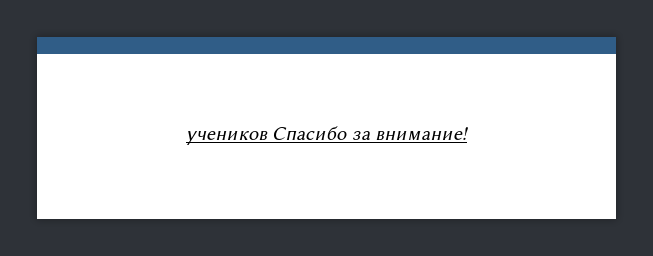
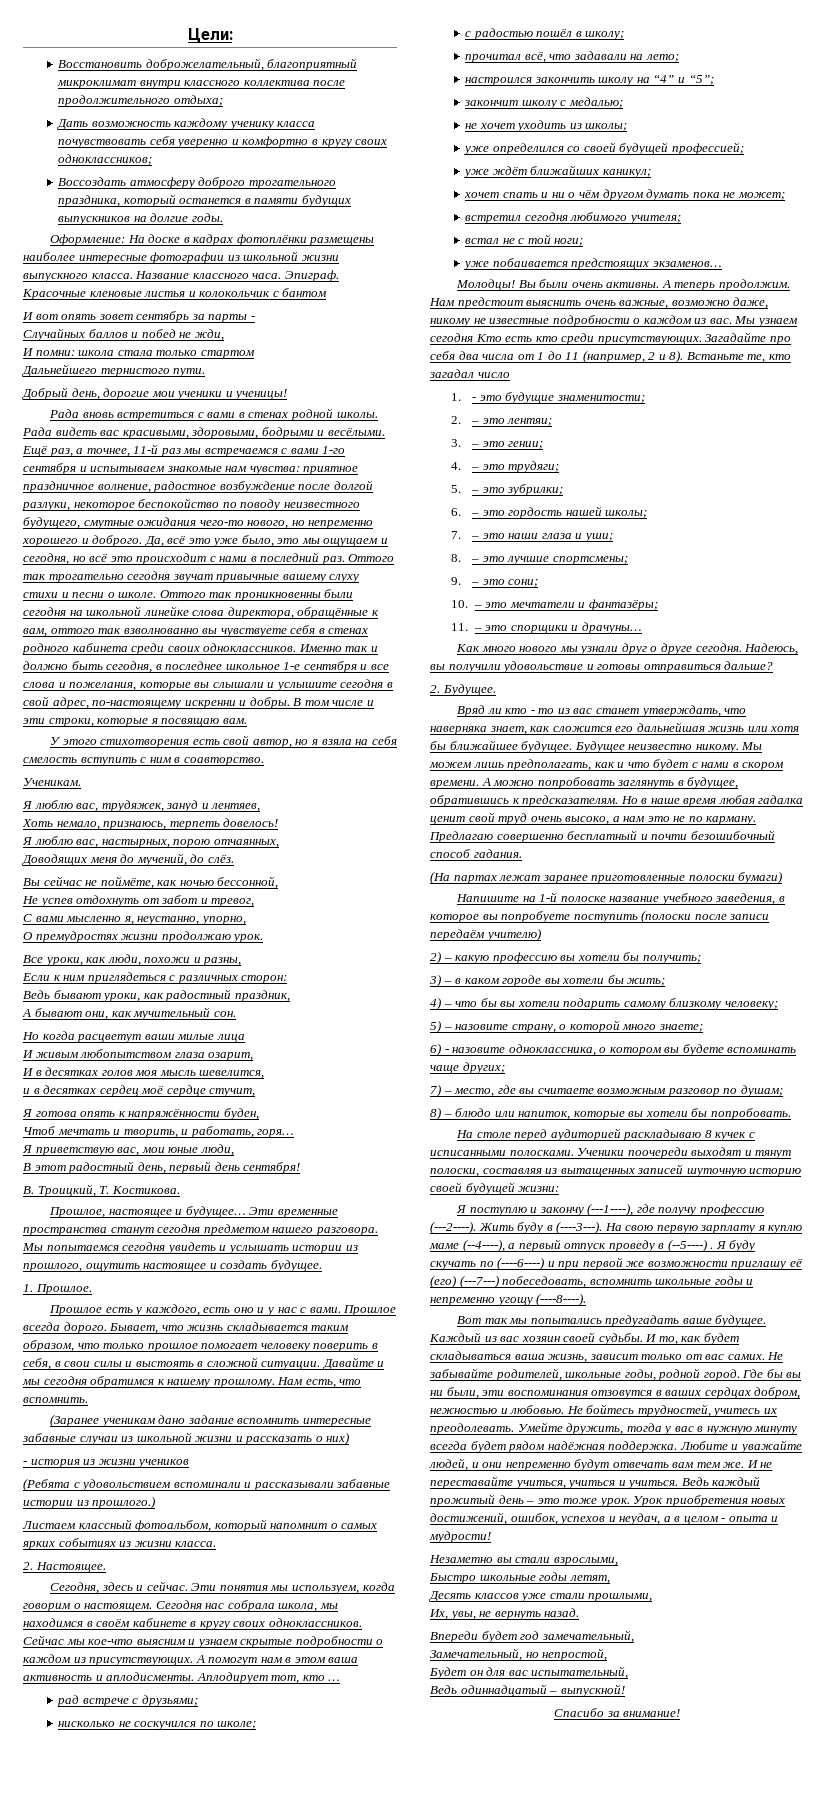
[185,130,268,145] учеников -> [187,28,233,44] [58,58,358,71] [57,80,346,89] [58,95,223,107] [56,118,316,130] [58,136,388,148] [58,154,153,165] [58,177,336,189] [58,194,351,207] [58,213,223,225] [50,234,375,246] [23,251,339,264] [23,270,339,282] [22,288,327,300] [22,311,255,323] [23,328,224,341] [22,348,254,359] [21,364,206,377] [21,387,288,400] [49,408,378,421] [22,427,385,439] [22,444,346,457] [23,463,359,475] [23,480,373,493] [22,498,360,511] [23,517,374,529] [22,535,388,547] [23,552,395,565] [23,571,360,583] [23,589,354,601] [23,606,379,619] [23,625,369,637] [22,643,378,655] [23,661,389,673] [23,679,393,691] [23,696,374,709] [23,718,247,727] [50,735,397,748] [23,757,264,766] [23,778,81,786] [22,800,261,812] [22,818,279,830] [22,836,279,848] [21,853,234,866] [23,876,279,889] [22,895,255,907] [23,914,246,925] [23,931,264,943] [23,954,242,966] [22,972,288,984] [23,989,290,1002] [22,1007,236,1020] [22,1031,245,1043] [22,1049,254,1061] [22,1067,265,1079] [23,1085,256,1097] [22,1108,259,1120] [23,1126,295,1138] [22,1144,234,1156] [23,1161,301,1174] [23,1184,180,1197] [49,1206,338,1218] [23,1224,378,1236] [22,1242,358,1254] [23,1260,322,1272] [23,1284,92,1295] [49,1304,397,1316] [23,1322,349,1334] [23,1340,378,1352] [23,1357,385,1370] [22,1376,362,1388] [23,1397,88,1403] [50,1414,371,1427] [22,1432,350,1445] [23,1459,190,1468] [23,1478,391,1491] [23,1496,156,1509] [22,1519,378,1532] [22,1538,217,1550] [23,1562,106,1573] [50,1581,395,1594] [23,1600,338,1612] [23,1618,362,1630] [23,1635,384,1648] [23,1654,359,1666] [23,1672,341,1684] [57,1695,198,1707] [58,1721,257,1730] [465,28,625,40] [465,51,679,63] [465,74,714,86] [464,97,623,109] [465,120,628,132] [463,142,744,155] [463,165,651,178] [464,189,785,201] [465,212,681,224] [465,234,584,246] [463,258,722,270] [456,279,790,291] [429,297,769,309] [430,315,797,327] [430,332,791,345] [430,350,791,363] [429,369,510,378] [451,392,645,404] [451,416,553,426] [451,439,544,449] [451,461,560,473] [451,484,564,496] [451,506,648,519] [451,531,613,542] [451,554,628,565] [451,577,539,587] [451,599,658,611] [451,622,642,634] [456,643,799,655] [430,661,774,673] [430,684,496,696] [457,705,747,717] [430,722,800,735] [430,740,763,753] [429,759,784,771] [430,777,739,789] [430,795,804,807] [430,812,757,825] [429,830,775,843] [430,849,522,858] [430,871,783,884] [456,892,785,905] [430,910,770,923] [430,928,541,941] [430,951,701,964] [429,974,666,987] [430,997,778,1010] [430,1020,703,1033] [430,1043,797,1056] [430,1062,505,1074] [430,1084,783,1097] [430,1107,791,1120] [456,1128,755,1141] [430,1147,792,1159] [430,1164,802,1177] [430,1182,560,1195] [456,1203,764,1216] [430,1221,803,1234] [429,1239,756,1252] [430,1257,802,1270] [430,1275,754,1288] [430,1293,587,1306] [457,1315,767,1327] [429,1332,739,1345] [430,1351,784,1363] [429,1368,802,1381] [430,1387,801,1399] [430,1404,777,1417] [430,1422,798,1435] [430,1440,802,1453] [429,1458,773,1471] [430,1476,761,1489] [430,1494,786,1507] [430,1512,779,1525] [429,1531,491,1543] [429,1555,618,1566] [429,1572,610,1584] [428,1591,653,1602] [429,1608,580,1620] [430,1630,634,1643] [430,1648,608,1661] [429,1666,629,1679] [430,1684,625,1697] Цели: // Восстановить доброжелательный, благоприятный микроклимат внутри классного коллектива после продолжительного отдыха; // Дать возможность каждому ученику класса почувствовать себя уверенно и комфортно в кругу своих одноклассников; // Воссоздать атмосферу доброго трогательного праздника, который останется в памяти будущих выпускников на долгие годы. // Оформление: На доске в кадрах фотоплёнки размещены наиболее интересные фотографии из школьной жизни выпускного класса. Название классного часа. Эпиграф. Красочные кленовые листья и колокольчик с бантом // И вот опять зовет сентябрь за парты - // Случайных баллов и побед не жди, // И помни: школа стала только стартом // Дальнейшего тернистого пути. // Добрый день, дорогие мои ученики и ученицы! // Рада вновь встретиться с вами в стенах родной школы. Рада видеть вас красивыми, здоровыми, бодрыми и весёлыми. Ещё раз, а точнее, 11-й раз мы встречаемся с вами 1-го сентября и испытываем знакомые нам чувства: приятное праздничное волнение, радостное возбуждение после долгой разлуки, некоторое беспокойство по поводу неизвестного будущего, смутные ожидания чего-то нового, но непременно хорошего и доброго. Да, всё это уже было, это мы ощущаем и сегодня, но всё это происходит с нами в последний раз. Оттого так трогательно сегодня звучат привычные вашему слуху стихи и песни о школе. Оттого так проникновенны были сегодня на школьной линейке слова директора, обращённые к вам, оттого так взволнованно вы чувствуете себя в стенах родного кабинета среди своих одноклассников. Именно так и должно быть сегодня, в последнее школьное 1-е сентября и все слова и пожелания, которые вы слышали и услышите сегодня в свой адрес, по-настоящему искренни и добры. В том числе и эти строки, которые я посвящаю вам. // У этого стихотворения есть свой автор, но я взяла на себя смелость вступить с ним в соавторство. // Ученикам. // Я люблю вас, трудяжек, зануд и лентяев, // Хоть немало, признаюсь, терпеть довелось! // Я люблю вас, настырных, порою отчаянных, // Доводящих меня до мучений, до слёз. // Вы сейчас не поймёте, как ночью бессонной, // Не успев отдохнуть от забот и тревог, // С вами мысленно я, неустанно, упорно, // О премудростях жизни продолжаю урок. // Все уроки, как люди, похожи и разны, // Если к ним приглядеться с различных сторон: // Ведь бывают уроки, как радостный праздник, // А бывают они, как мучительный сон. // Но когда расцветут ваши милые лица // И живым любопытством глаза озарит, // И в десятках голов моя мысль шевелится, // и в десятках сердец моё сердце стучит, // Я готова опять к напряжённости буден, // Чтоб мечтать и творить, и работать, горя… // Я приветствую вас, мои юные люди, // В этот радостный день, первый день сентября! // В. Троицкий, Т. Костикова. // Прошлое, настоящее и будущее… Эти временные пространства станут сегодня предметом нашего разговора. Мы попытаемся сегодня увидеть и услышать истории из прошлого, ощутить настоящее и создать будущее. // 1. Прошлое. // Прошлое есть у каждого, есть оно и у нас с вами. Прошлое всегда дорого. Бывает, что жизнь складывается таким образом, что только прошлое помогает человеку поверить в себя, в свои силы и выстоять в сложной ситуации. Давайте и мы сегодня обратимся к нашему прошлому. Нам есть, что вспомнить. // (Заранее ученикам дано задание вспомнить интересные забавные случаи из школьной жизни и рассказать о них) // - история из жизни учеников // (Ребята с удовольствием вспоминали и рассказывали забавные истории из прошлого.) // Листаем классный фотоальбом, который напомнит о самых ярких событиях из жизни класса. // 2. Настоящее. // Сегодня, здесь и сейчас. Эти понятия мы используем, когда говорим о настоящем. Сегодня нас собрала школа, мы находимся в своём кабинете в кругу своих одноклассников. Сейчас мы кое-что выясним и узнаем скрытые подробности о каждом из присутствующих. А помогут нам в этом ваша активность и аплодисменты. Аплодирует тот, кто … // рад встрече с друзьями; // нисколько не соскучился по школе; // с радостью пошёл в школу; // прочитал всё, что задавали на лето; // настроился закончить школу на “4” и “5”; // закончит школу с медалью; // не хочет уходить из школы; // уже определился со своей будущей профессией; // уже ждёт ближайших каникул; // хочет спать и ни о чём другом думать пока не может; // встретил сегодня любимого учителя; // встал не с той ноги; // уже побаивается предстоящих экзаменов… // Молодцы! Вы были очень активны. А теперь продолжим. Нам предстоит выяснить очень важные, возможно даже, никому не известные подробности о каждом из вас. Мы узнаем сегодня Кто есть кто среди присутствующих. Загадайте про себя два числа от 1 до 11 (например, 2 и 8). Встаньте те, кто загадал число // 1. - это будущие знаменитости; // 2. – это лентяи; // 3. – это гении; // 4. – это трудяги; // 5. – это зубрилки; // 6. – это гордость нашей школы; // 7. – это наши глаза и уши; // 8. – это лучшие спортсмены; // 9. – это сони; // 10. – это мечтатели и фантазёры; // 11. – это спорщики и драчуны… // Как много нового мы узнали друг о друге сегодня. Надеюсь, вы получили удовольствие и готовы отправиться дальше? // 2. Будущее. // Вряд ли кто - то из вас станет утверждать, что наверняка знает, как сложится его дальнейшая жизнь или хотя бы ближайшее будущее. Будущее неизвестно никому. Мы можем лишь предполагать, как и что будет с нами в скором времени. А можно попробовать заглянуть в будущее, обратившись к предсказателям. Но в наше время любая гадалка ценит свой труд очень высоко, а нам это не по карману. Предлагаю совершенно бесплатный и почти безошибочный способ гадания. // (На партах лежат заранее приготовленные полоски бумаги) // Напишите на 1-й полоске название учебного заведения, в которое вы попробуете поступить (полоски после записи передаём учителю) // 2) – какую профессию вы хотели бы получить; // 3) – в каком городе вы хотели бы жить; // 4) – что бы вы хотели подарить самому близкому человеку; // 5) – назовите страну, о которой много знаете; // 6) - назовите одноклассника, о котором вы будете вспоминать чаще других; // 7) – место, где вы считаете возможным разговор по душам; // 8) – блюдо или напиток, которые вы хотели бы попробовать. // На столе перед аудиторией раскладываю 8 кучек с исписанными полосками. Ученики поочереди выходят и тянут полоски, составляя из вытащенных записей шуточную историю своей будущей жизни: // Я поступлю и закончу (---1----), где получу профессию (---2----). Жить буду в (----3---). На свою первую зарплату я куплю маме (--4----), а первый отпуск проведу в (--5----) . Я буду скучать по (----6----) и при первой же возможности приглашу её (его) (---7---) побеседовать, вспомнить школьные годы и непременно угощу (----8----). // Вот так мы попытались предугадать ваше будущее. Каждый из вас хозяин своей судьбы. И то, как будет складываться ваша жизнь, зависит только от вас самих. Не забывайте родителей, школьные годы, родной город. Где бы вы ни были, эти воспоминания отзовутся в ваших сердцах добром, нежностью и любовью. Не бойтесь трудностей, учитесь их преодолевать. Умейте дружить, тогда у вас в нужную минуту всегда будет рядом надёжная поддержка. Любите и уважайте людей, и они непременно будут отвечать вам тем же. И не переставайте учиться, учиться и учиться. Ведь каждый прожитый день – это тоже урок. Урок приобретения новых достижений, ошибок, успехов и неудач, а в целом - опыта и мудрости! // Незаметно вы стали взрослыми, // Быстро школьные годы летят, // Десять классов уже стали прошлыми, // Их, увы, не вернуть назад. // Впереди будет год замечательный, // Замечательный, но непростой, // Будет он для вас испытательный, // Ведь одиннадцатый – выпускной! //

